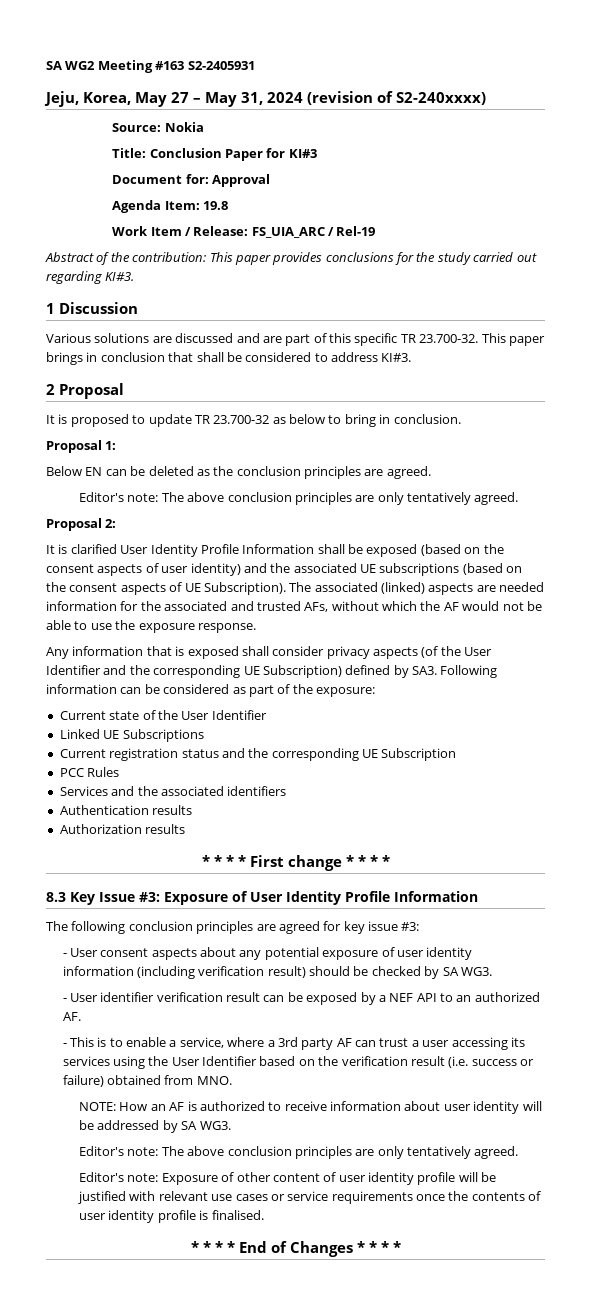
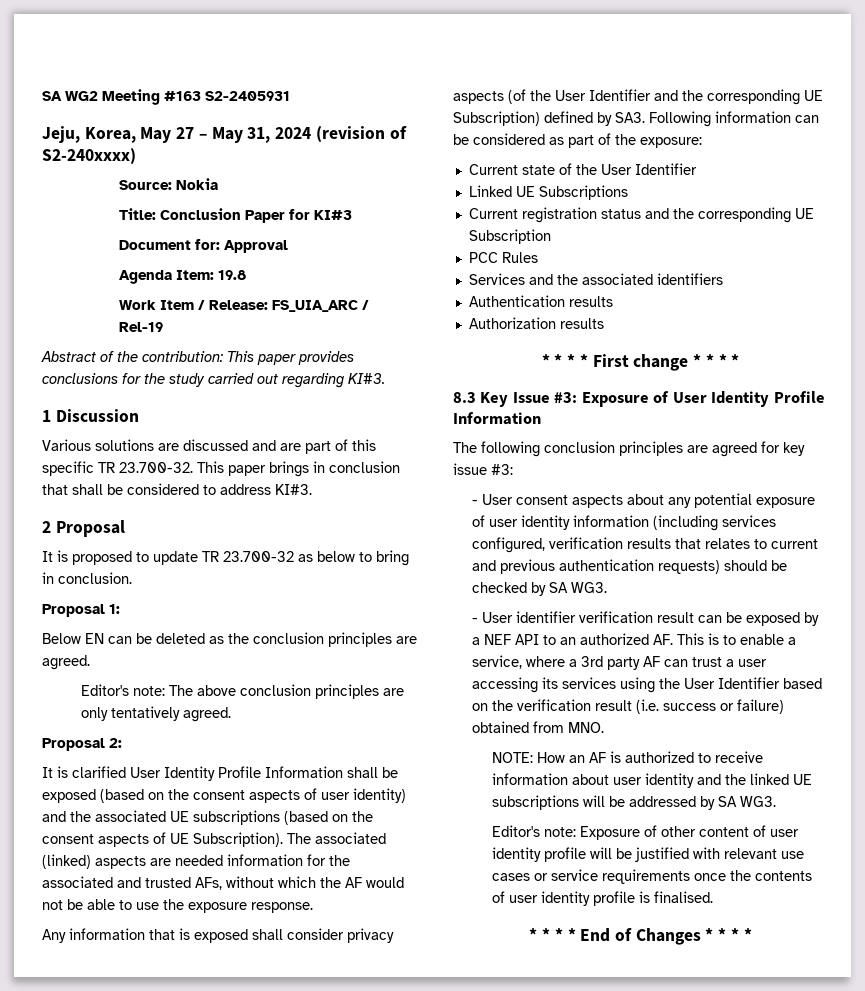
[198,966,306,978] verification result) -> [722,515,777,527] [472,537,819,553] [472,559,721,574] services configured, verification results that relates to current and previous authentication requests)
[62,1043,67,1047] // - -> (674, 639) none
(520, 1107) none -> [696,773,812,785] [491,795,579,810] and the linked UE subscriptions
[79,1146,519,1159] // Editor's note: The above conclusion principles are only tentatively agreed. -> (776, 801) none

